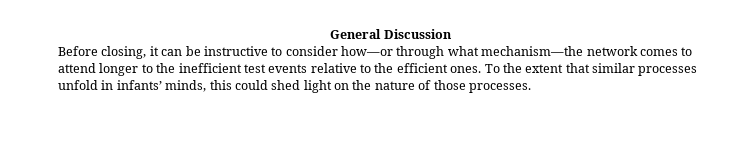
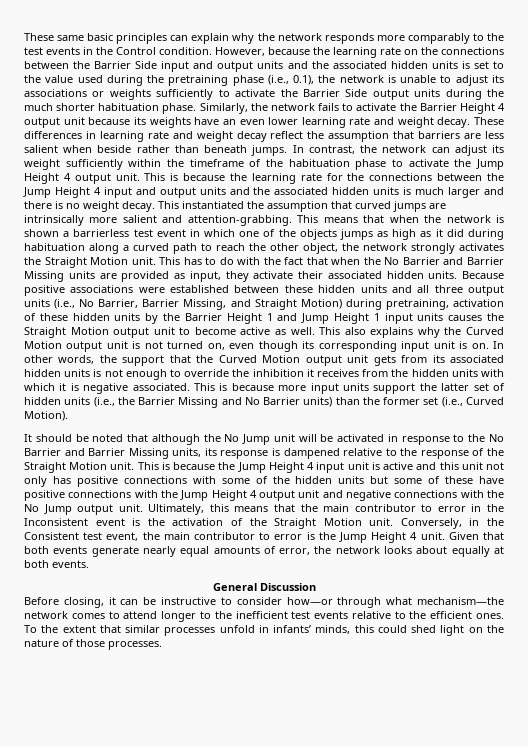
(330, 34) none -> [24,33,504,44] [24,47,504,58] [24,61,504,72] [24,75,504,86] [24,89,505,100] [24,103,505,114] [24,117,505,128] [24,131,504,142] [24,145,504,156] [24,159,505,170] [24,173,504,184] [23,187,505,198] [24,201,446,212] [24,215,504,226] [24,229,505,240] [24,243,504,254] [24,257,504,268] [24,271,504,282] [24,285,505,296] [24,299,504,310] [24,313,504,324] [24,327,504,338] [24,341,504,352] [24,355,504,366] [24,369,504,380] [24,383,505,394] [24,397,504,408] [24,411,68,421] [24,434,504,445] [24,448,504,459] [24,462,505,473] [24,476,505,487] [24,490,505,501] [24,504,504,515] [24,518,504,529] [24,532,504,543] [24,546,505,557] [24,560,89,568] These same basic principles can explain why the network responds more comparably to the test events in the Control condition. However, because the learning rate on the connections between the Barrier Side input and output units and the associated hidden units is set to the value used during the pretraining phase (i.e., 0.1), the network is unable to adjust its associations or weights sufficiently to activate the Barrier Side output units during the much shorter habituation phase. Similarly, the network fails to activate the Barrier Height 4 output unit because its weights have an even lower learning rate and weight decay. These differences in learning rate and weight decay reflect the assumption that barriers are less salient when beside rather than beneath jumps. In contrast, the network can adjust its weight sufficiently within the timeframe of the habituation phase to activate the Jump Height 4 output unit. This is because the learning rate for the connections between the Jump Height 4 input and output units and the associated hidden units is much larger and there is no weight decay. This instantiated the assumption that curved jumps are intrinsically more salient and attention-grabbing. This means that when the network is shown a barrierless test event in which one of the objects jumps as high as it did during habituation along a curved path to reach the other object, the network strongly activates the Straight Motion unit. This has to do with the fact that when the No Barrier and Barrier Missing units are provided as input, they activate their associated hidden units. Because positive associations were established between these hidden units and all three output units (i.e., No Barrier, Barrier Missing, and Straight Motion) during pretraining, activation of these hidden units by the Barrier Height 1 and Jump Height 1 input units causes the Straight Motion output unit to become active as well. This also explains why the Curved Motion output unit is not turned on, even though its corresponding input unit is on. In other words, the support that the Curved Motion output unit gets from its associated hidden units is not enough to override the inhibition it receives from the hidden units with which it is negative associated. This is because more input units support the latter set of hidden units (i.e., the Barrier Missing and No Barrier units) than the former set (i.e., Curved Motion). // It should be noted that although the No Jump unit will be activated in response to the No Barrier and Barrier Missing units, its response is dampened relative to the response of the Straight Motion unit. This is because the Jump Height 4 input unit is active and this unit not only has positive connections with some of the hidden units but some of these have positive connections with the Jump Height 4 output unit and negative connections with the No Jump output unit. Ultimately, this means that the main contributor to error in the Inconsistent event is the activation of the Straight Motion unit. Conversely, in the Consistent test event, the main contributor to error is the Jump Height 4 unit. Given that both events generate nearly equal amounts of error, the network looks about equally at both events. //

